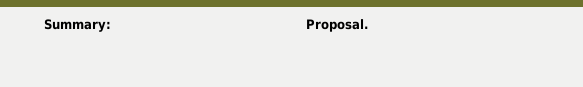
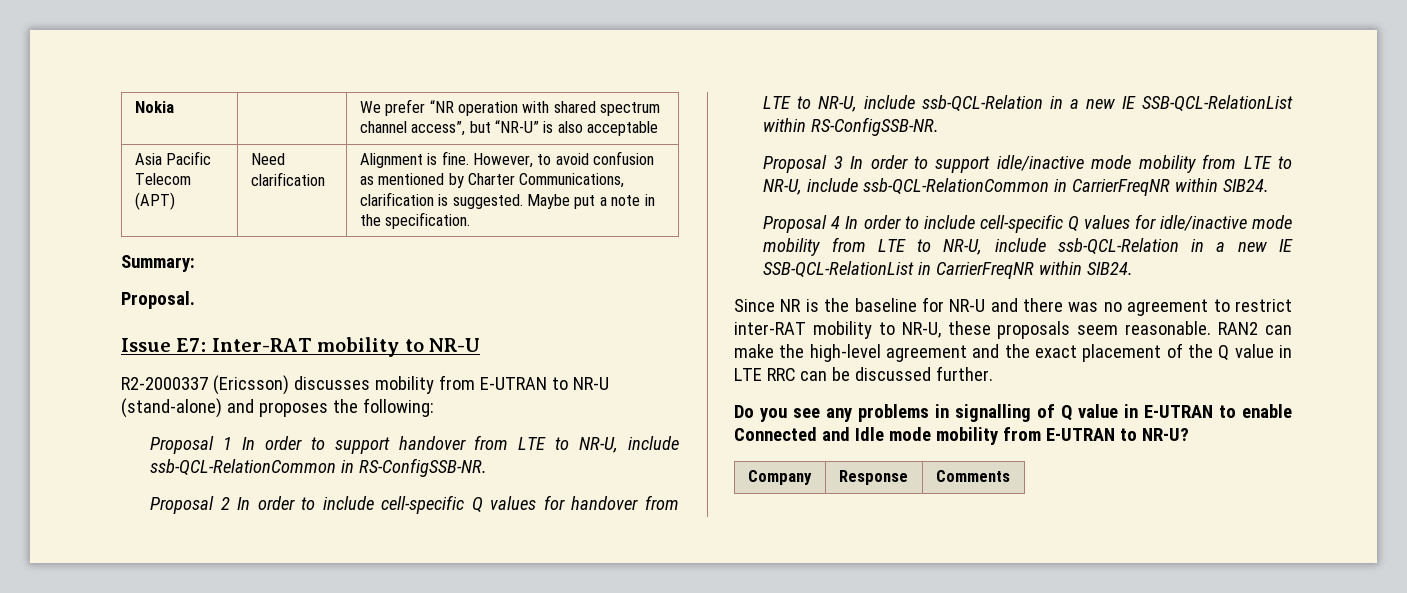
[44,19,111,32] [306,19,368,32] Summary: // Proposal. -> [134,101,174,113] [359,99,661,116] [359,120,659,136] [134,151,212,165] [134,173,191,185] [134,192,175,210] [250,153,285,165] [250,172,325,186] [359,151,655,168] [359,173,625,188] [359,192,655,209] [359,212,471,229] [121,255,195,272] [121,291,195,309] [121,337,480,357] [121,375,609,395] [121,398,434,418] [150,435,680,454] [150,458,488,477] [150,495,680,514] [763,95,1294,112] [763,117,940,136] [763,154,1292,173] [763,178,1270,196] [763,214,1292,233] [763,237,1293,256] [763,261,1134,279] [734,297,1292,316] [734,321,1292,339] [734,343,1292,362] [734,366,993,381] [734,404,1292,422] [734,427,1189,445] [747,470,812,485] [838,470,908,485] [935,470,1010,482] Nokia | | We prefer “NR operation with shared spectrum channel access”, but “NR-U” is also acceptable // Asia Pacific Telecom (APT) | Need clarification | Alignment is fine. However, to avoid confusion as mentioned by Charter Communications, clarification is suggested. Maybe put a note in the specification. // Summary: // Proposal. // Issue E7: Inter-RAT mobility to NR-U // R2-2000337 (Ericsson) discusses mobility from E-UTRAN to NR-U (stand-alone) and proposes the following: // Proposal 1 In order to support handover from LTE to NR-U, include ssb-QCL-RelationCommon in RS-ConfigSSB-NR. // Proposal 2 In order to include cell-specific Q values for handover from LTE to NR-U, include ssb-QCL-Relation in a new IE SSB-QCL-RelationList within RS-ConfigSSB-NR. // Proposal 3 In order to support idle/inactive mode mobility from LTE to NR-U, include ssb-QCL-RelationCommon in CarrierFreqNR within SIB24. // Proposal 4 In order to include cell-specific Q values for idle/inactive mode mobility from LTE to NR-U, include ssb-QCL-Relation in a new IE SSB-QCL-RelationList in CarrierFreqNR within SIB24. // Since NR is the baseline for NR-U and there was no agreement to restrict inter-RAT mobility to NR-U, these proposals seem reasonable. RAN2 can make the high-level agreement and the exact placement of the Q value in LTE RRC can be discussed further. // Do you see any problems in signalling of Q value in E-UTRAN to enable Connected and Idle mode mobility from E-UTRAN to NR-U? // Company | Response | Comments

